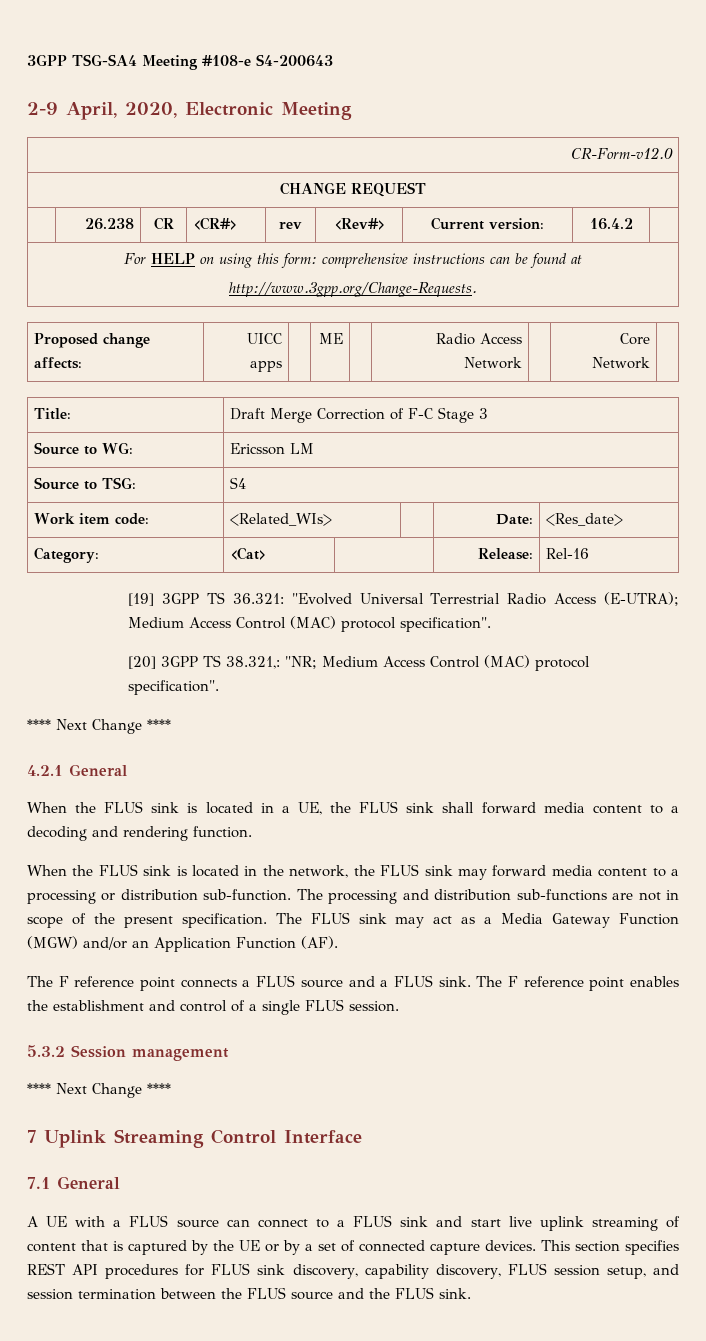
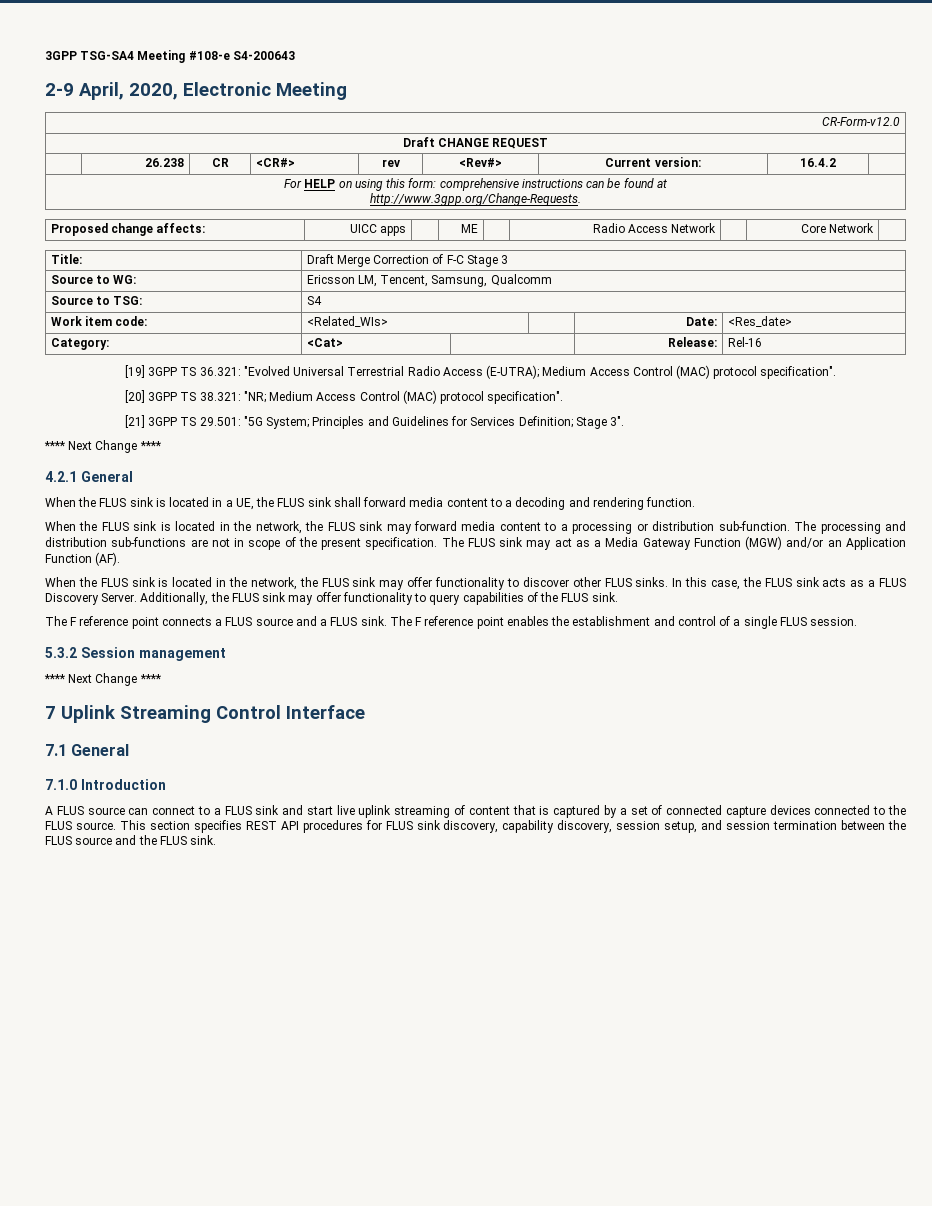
(673, 153) none -> [402,137,435,147] Draft
[290,443,315,454] LM -> [357,274,552,287] LM, Tencent, Samsung, Qualcomm
[226,656,281,669] 38.321,: -> [199,392,241,401] 38.321:
(220, 687) none -> [124,415,624,429] // [21] 3GPP TS 29.501: "5G System; Principles and Guidelines for Services Definition; Stage 3".
(338, 942) none -> [45,577,906,590] [45,592,618,605] // When the FLUS sink is located in the network, the FLUS sink may offer functionality to discover other FLUS sinks. In this case, the FLUS sink acts as a FLUS Discovery Server. Additionally, the FLUS sink may offer functionality to query capabilities of the FLUS sink.
(120, 1182) none -> [45,779,166,790] // 7.1.0 Introduction
[46,1216,122,1227] UE with a -> (53, 810) none
[213,1240,300,1255] the UE or by -> (617, 811) none
[485,1240,536,1251] devices. -> [769,805,907,815] [45,821,116,830] devices connected to the FLUS source.
[507,1263,547,1275] FLUS -> (613, 826) none

